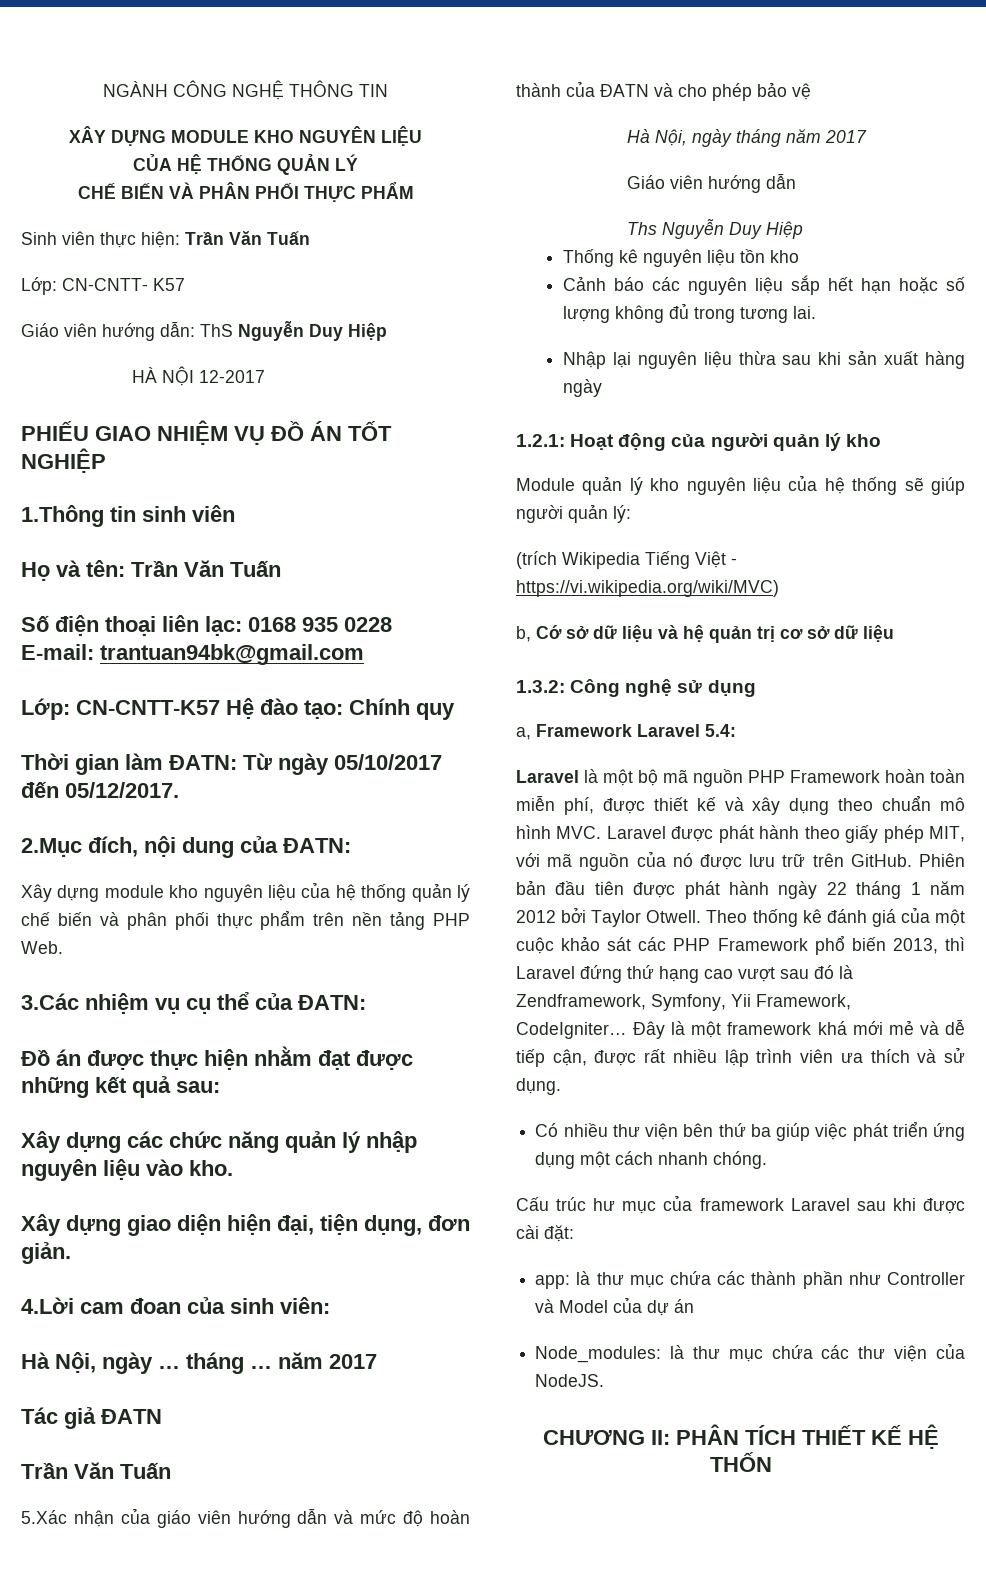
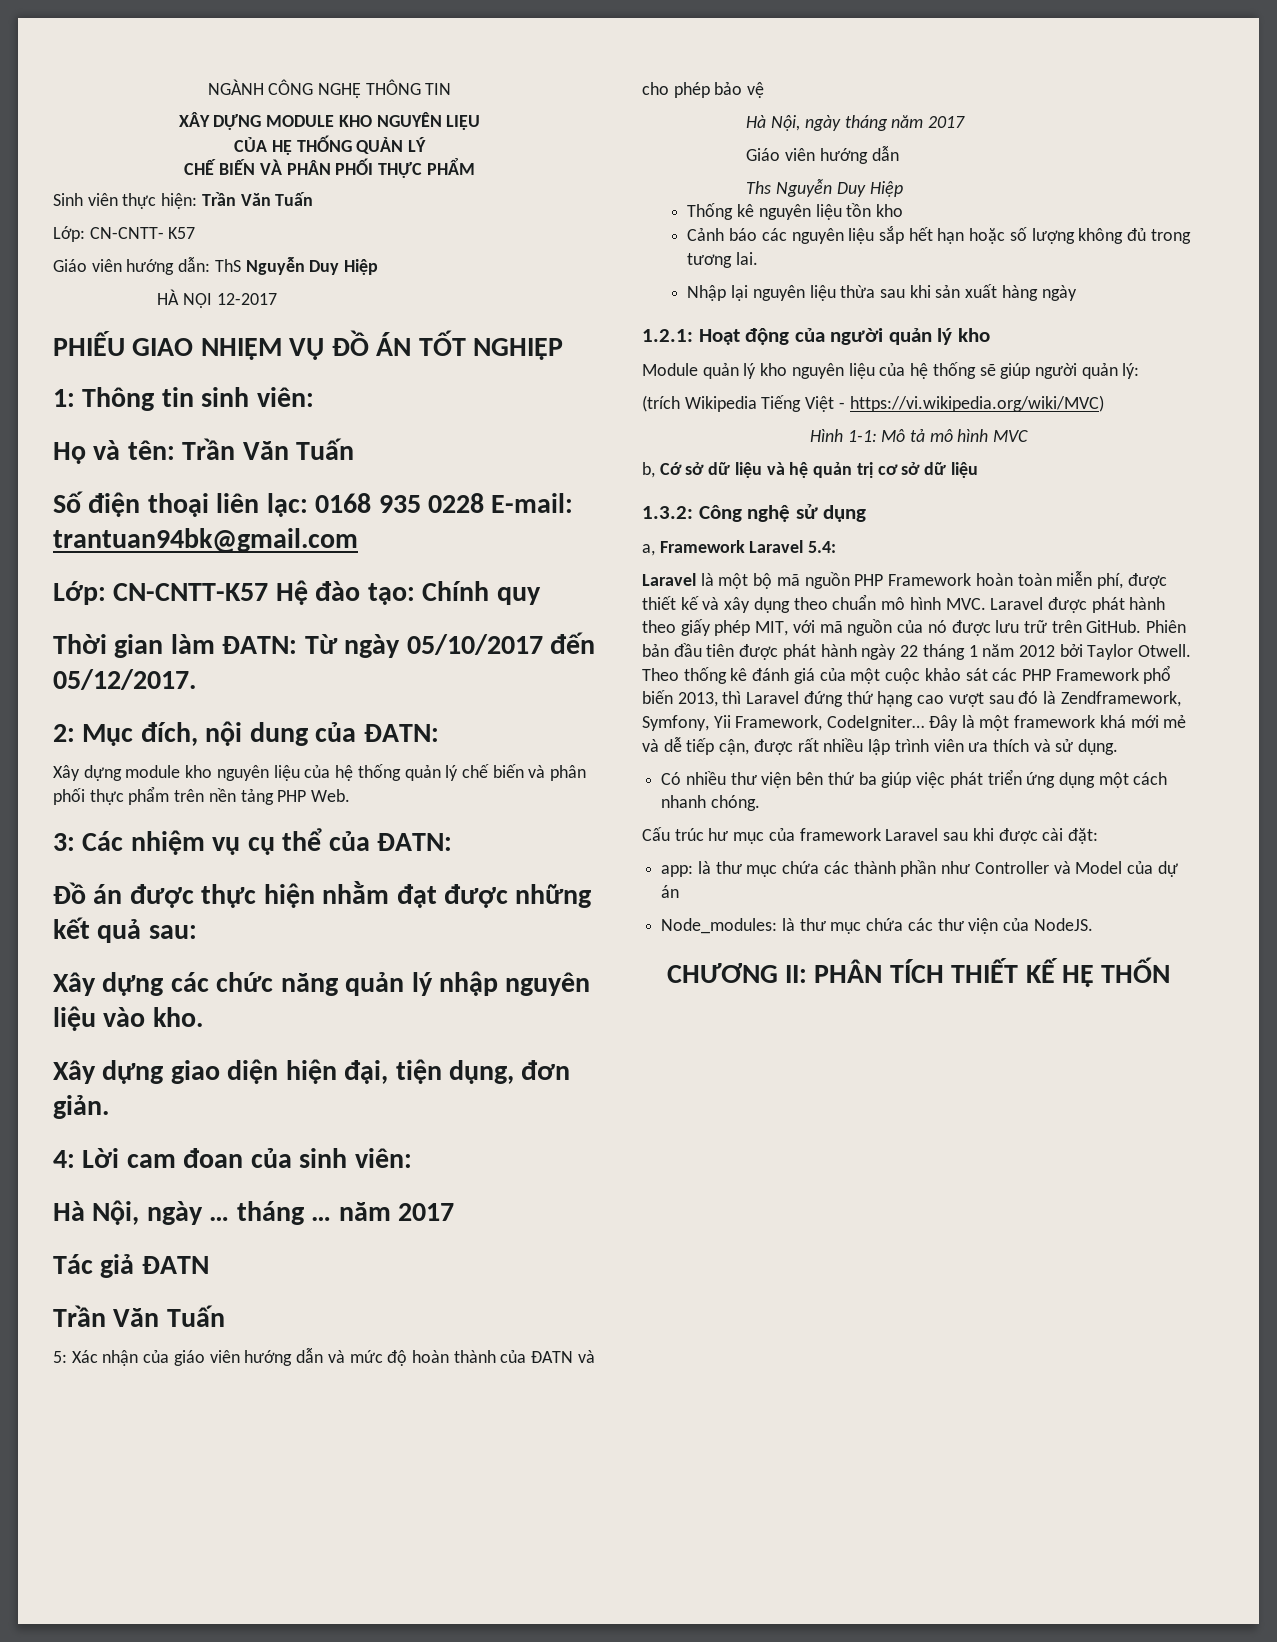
[21,505,104,527] 1.Thông -> [53,387,155,411] 1: Thông
[192,505,235,522] viên -> [256,387,314,407] viên:
[21,838,82,857] 2.Mục -> [53,724,134,746] 2: Mục
[21,993,79,1010] 3.Các -> [53,831,124,851] 3: Các
[21,1297,74,1314] 4.Lời -> [53,1148,120,1168] 4: Lời
[21,1510,67,1524] 5.Xác -> [53,1350,98,1363] 5: Xác
(779, 588) none -> [809,429,1029,442] // Hình 1-1: Mô tả mô hình MVC

